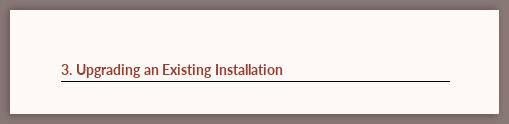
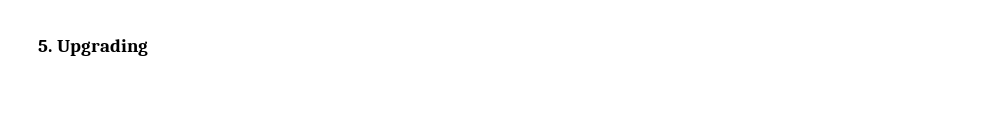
[61,64,284,78] 3. Upgrading an Existing Installation -> [38,39,148,56] 5. Upgrading

